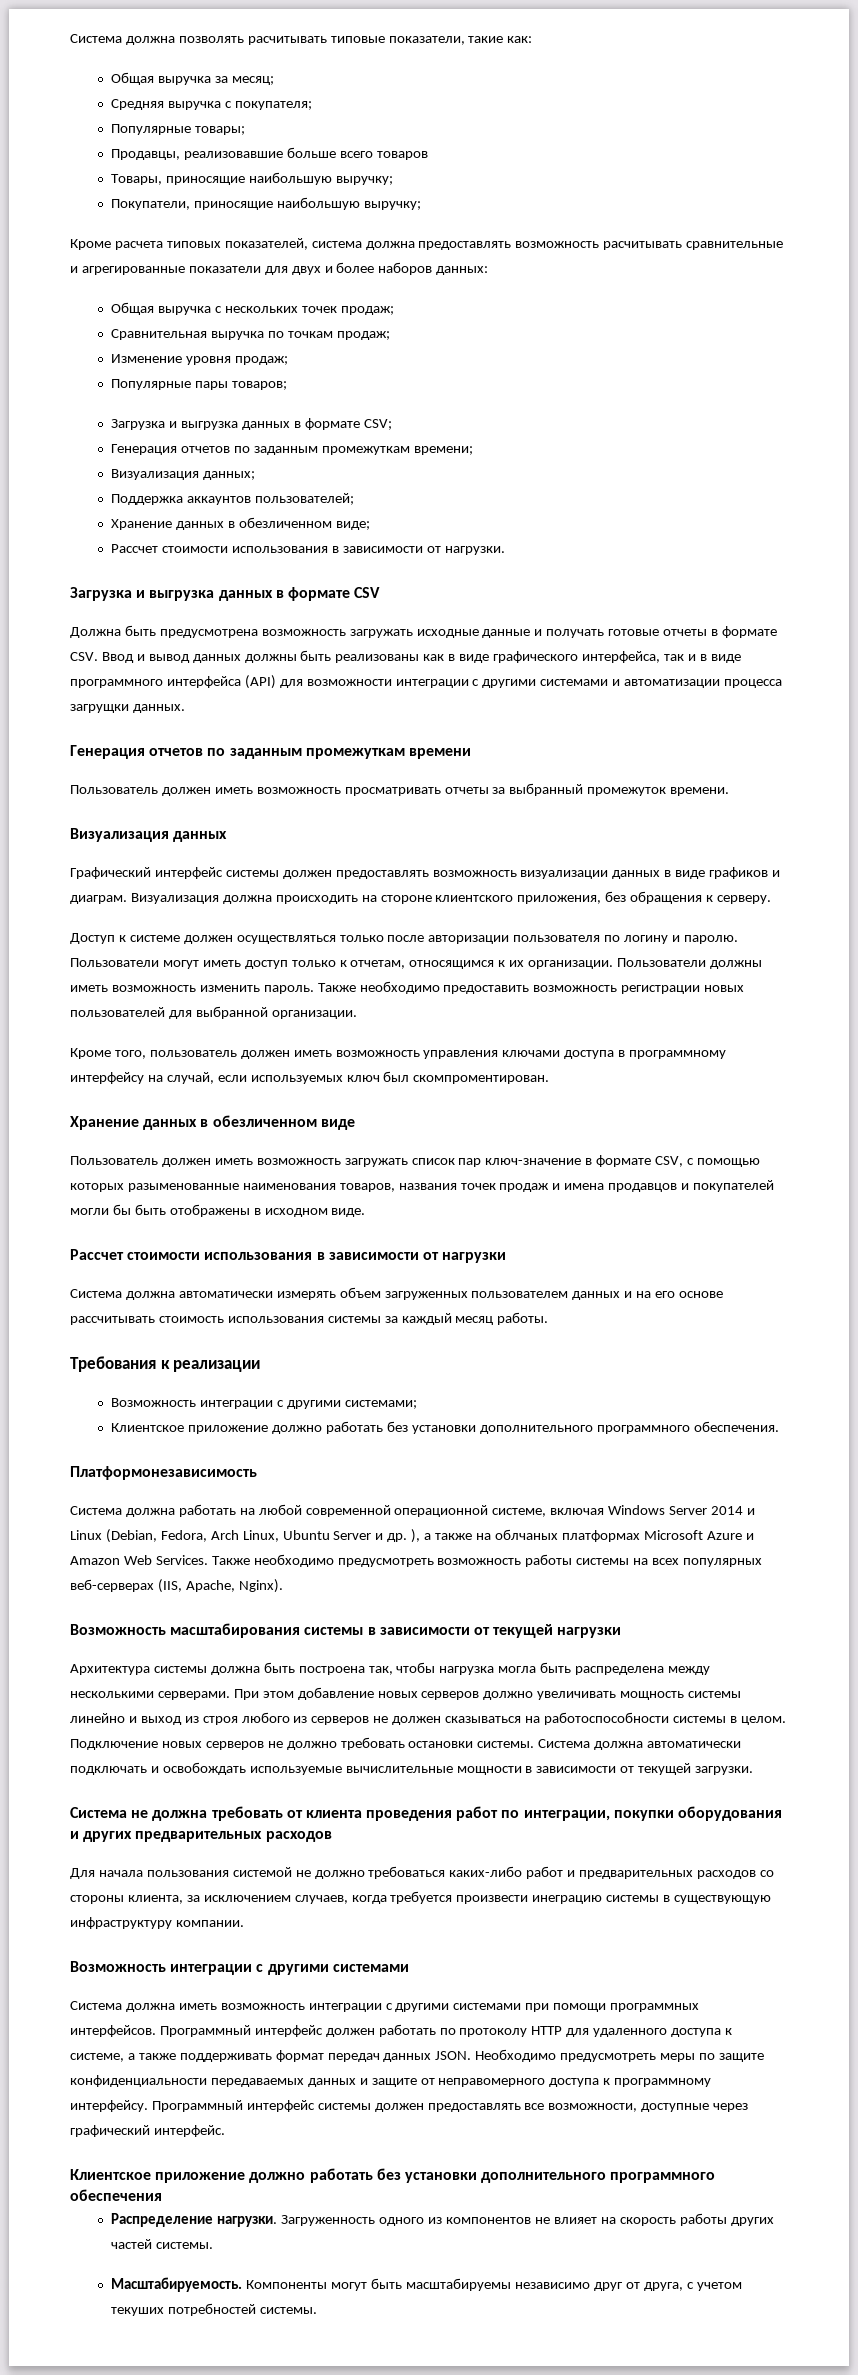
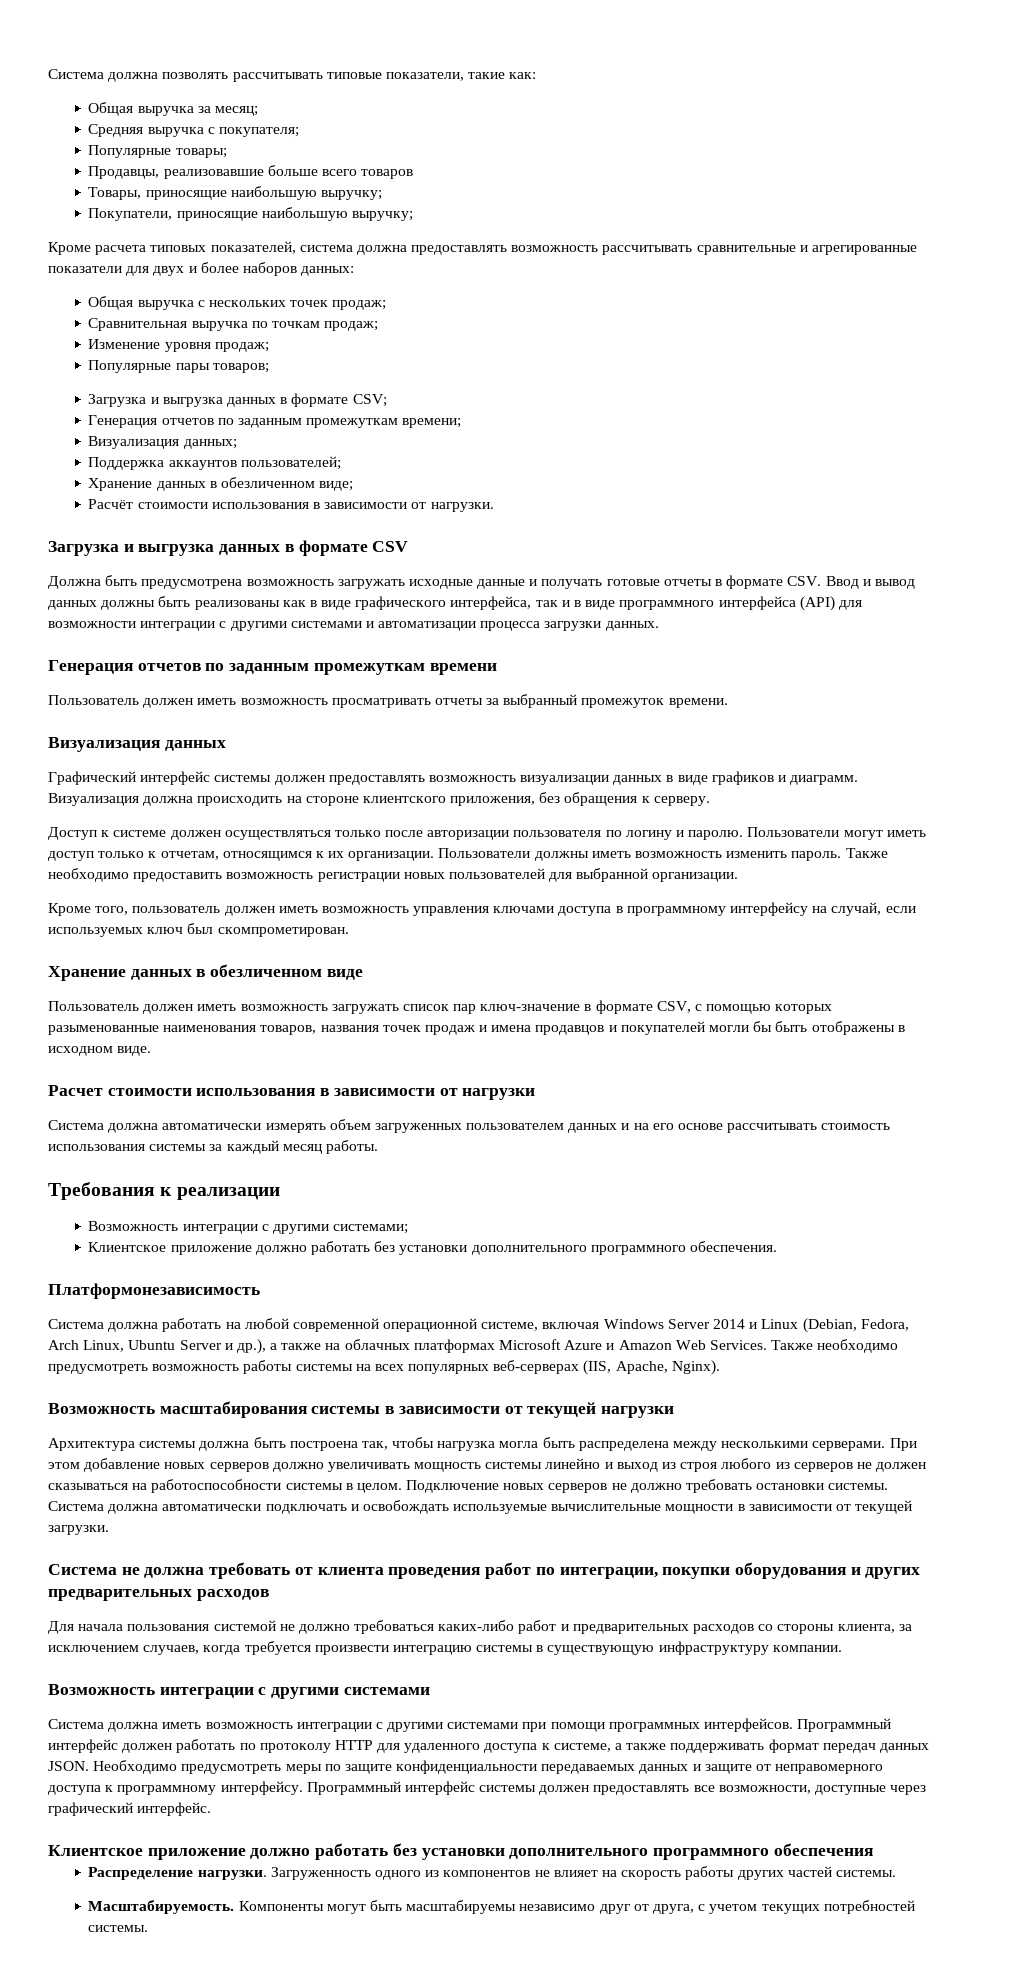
[247,36,327,45] расчитывать -> [232,72,323,82] рассчитывать
[603,241,683,250] расчитывать -> [602,245,693,255] рассчитывать
[111,544,159,553] Рассчет -> [88,499,134,509] Расчёт
[70,704,129,713] загрущки -> [544,621,602,631] загрузки
[70,895,127,904] диаграм. -> [790,775,859,785] диаграмм.
[413,1075,550,1084] скомпроментирован. -> [217,927,349,937] скомпрометирован.
[70,1249,124,1260] Рассчет -> [48,1085,103,1096] Расчет
[387,1529,421,1543] др. ), -> [236,1339,266,1354] др.),
[494,1529,558,1540] облчаных -> [344,1339,410,1350] облачных
[532,1895,603,1904] инеграцию -> [392,1645,472,1655] интеграцию
[111,2307,165,2316] текуших -> [761,1904,820,1914] текущих

